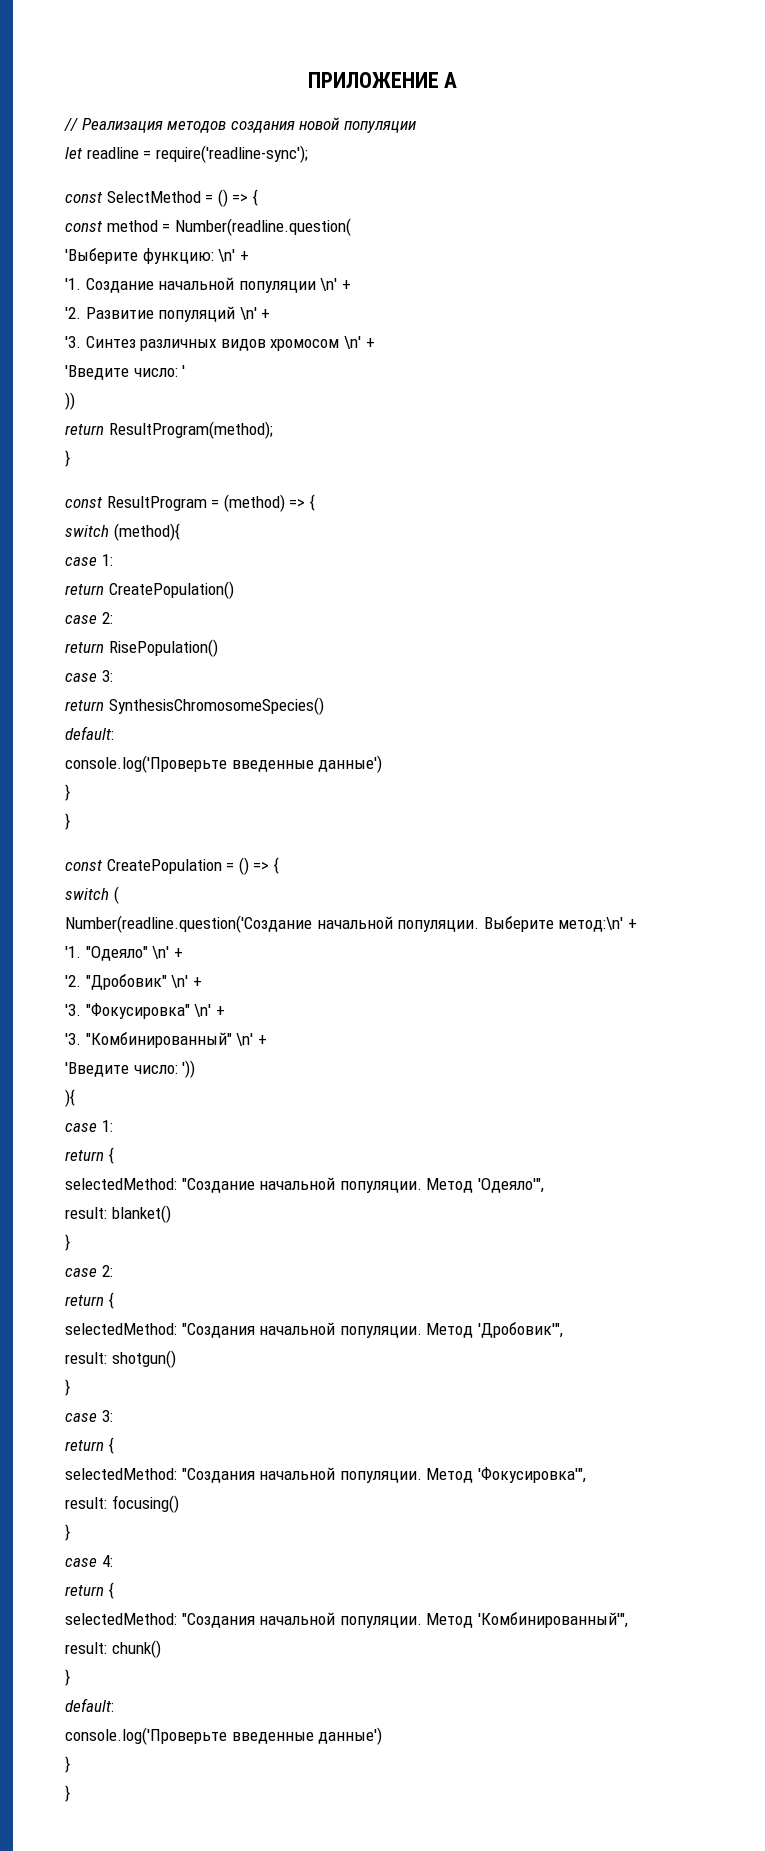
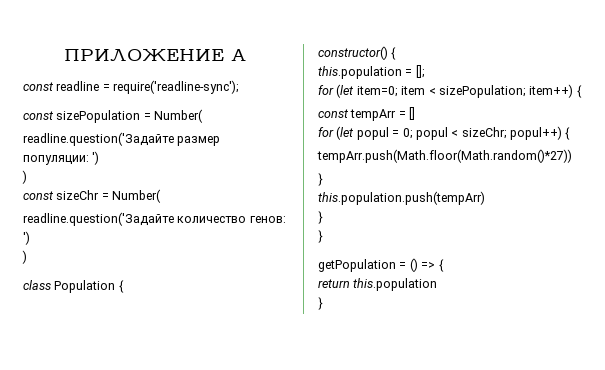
[64,117,416,133] [65,145,308,163] [65,189,258,207] [65,218,351,236] [65,248,249,264] [65,277,351,293] [65,306,271,322] [65,336,375,351] [65,365,186,380] [65,392,75,410] [65,421,273,439] [65,450,70,467] [65,494,315,512] [65,523,180,541] [65,554,113,566] [65,581,234,599] [65,612,113,624] [65,639,218,657] [65,670,113,682] [65,697,324,715] [65,726,114,740] [65,755,383,773] [65,784,70,801] [65,813,70,830] [65,857,279,875] [65,886,119,904] [65,915,637,933] [65,946,183,961] [65,974,202,990] [65,1003,225,1019] [65,1032,267,1048] [65,1060,196,1078] [65,1089,75,1107] [65,1120,113,1132] [65,1147,114,1164] [65,1177,544,1193] [65,1205,171,1223] [65,1234,70,1251] [65,1265,113,1277] [65,1292,114,1309] [65,1322,563,1338] [65,1350,176,1368] [65,1379,70,1396] [65,1410,113,1422] [65,1437,114,1454] [65,1467,586,1483] [65,1495,179,1513] [65,1524,70,1541] [65,1555,113,1567] [65,1582,114,1599] [65,1612,628,1628] [65,1640,161,1658] [65,1669,70,1686] [65,1698,114,1712] [65,1727,383,1745] [65,1756,70,1773] [65,1785,70,1802] // Реализация методов создания новой популяции // let readline = require('readline-sync'); // const SelectMethod = () => { // const method = Number(readline.question( // 'Выберите функцию: \n' + // '1. Создание начальной популяции \n' + // '2. Развитие популяций \n' + // '3. Синтез различных видов хромосом \n' + // 'Введите число: ' // )) // return ResultProgram(method); // } // const ResultProgram = (method) => { // switch (method){ // case 1: // return CreatePopulation() // case 2: // return RisePopulation() // case 3: // return SynthesisСhromosomeSpecies() // default: // console.log('Проверьте введенные данные') // } // } // const CreatePopulation = () => { // switch ( // Number(readline.question('Создание начальной популяции. Выберите метод:\n' + // '1. "Одеяло" \n' + // '2. "Дробовик" \n' + // '3. "Фокусировка" \n' + // '3. "Комбинированный" \n' + // 'Введите число: ')) // ){ // case 1: // return { // selectedMethod: "Создание начальной популяции. Метод 'Одеяло'", // result: blanket() // } // case 2: // return { // selectedMethod: "Создания начальной популяции. Метод 'Дробовик'", // result: shotgun() // } // case 3: // return { // selectedMethod: "Создания начальной популяции. Метод 'Фокусировка'", // result: focusing() // } // case 4: // return { // selectedMethod: "Создания начальной популяции. Метод 'Комбинированный'", // result: chunk() // } // default: // console.log('Проверьте введенные данные') // } // } -> [23,80,240,94] [23,109,204,123] [23,132,221,146] [23,151,100,165] [22,170,27,184] [23,189,162,203] [23,212,286,226] [23,231,30,245] [22,250,27,264] [23,280,124,293] [318,46,397,60] [318,65,425,79] [318,84,582,98] [318,107,416,121] [318,126,571,140] [317,149,572,163] [318,173,323,186] [318,191,485,205] [318,211,323,224] [318,230,323,243] [318,258,444,272] [318,278,438,291] [318,297,323,310] const readline = require('readline-sync'); // const sizePopulation = Number( // readline.question('Задайте размер популяции: ') // ) // const sizeChr = Number( // readline.question('Задайте количество генов: ') // ) // class Population { // constructor() { // this.population = []; // for (let item=0; item < sizePopulation; item++) { // const tempArr = [] // for (let popul = 0; popul < sizeChr; popul++) { // tempArr.push(Math.floor(Math.random()*27)) // } // this.population.push(tempArr) // } // } // getPopulation = () => { // return this.population // }

